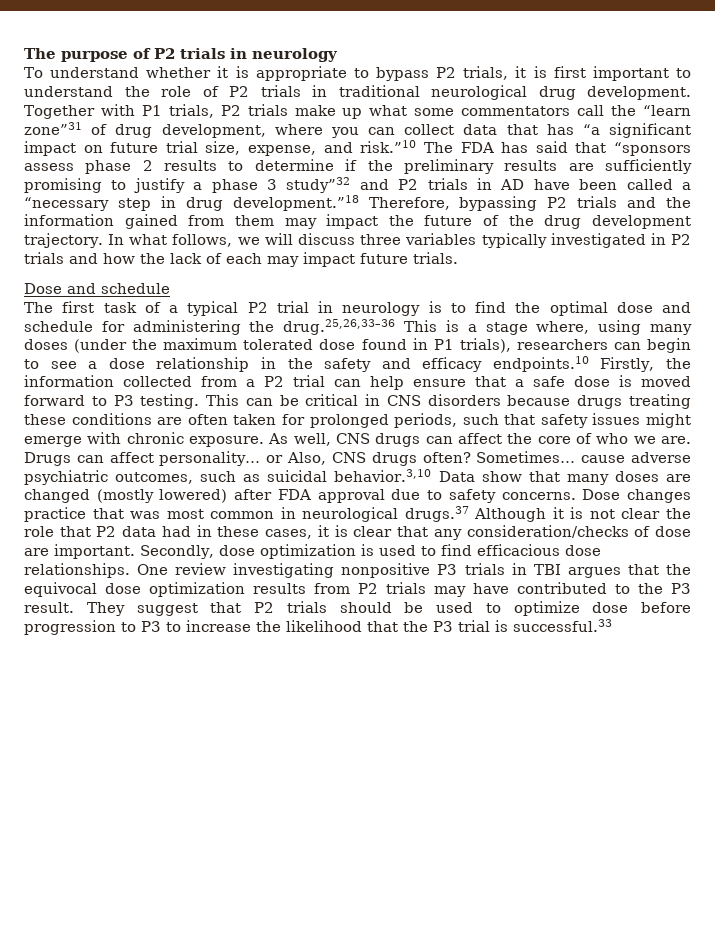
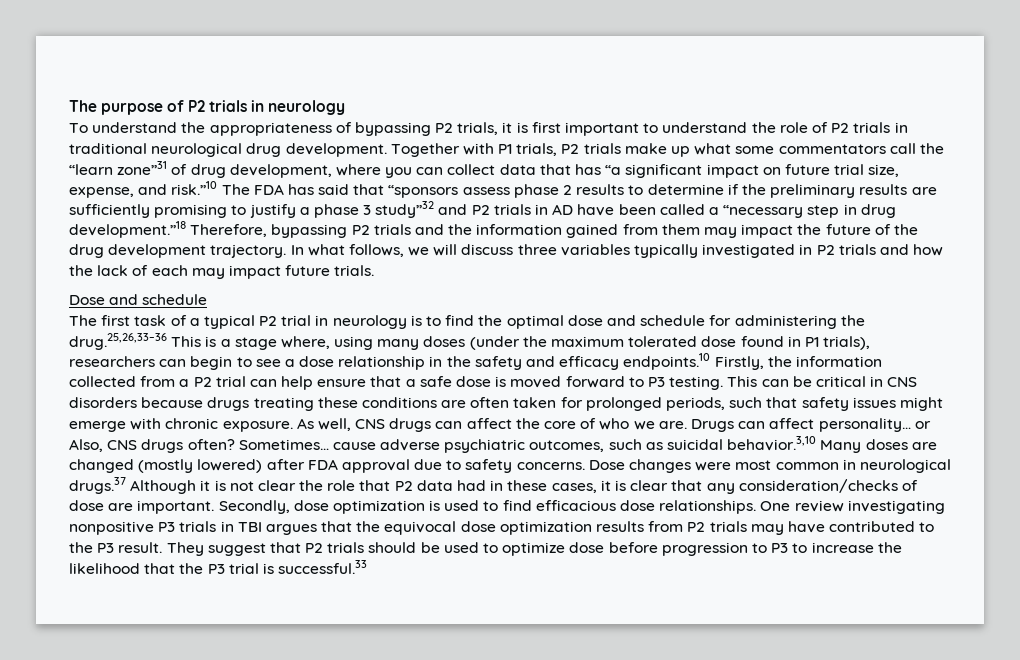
[146,66,429,81] whether it is appropriate to bypass -> [181,122,431,136] the appropriateness of bypassing
[438,471,609,485] Data show that many -> [820,440,862,453] Many
[24,507,161,522] practice that was -> [695,462,732,471] were

